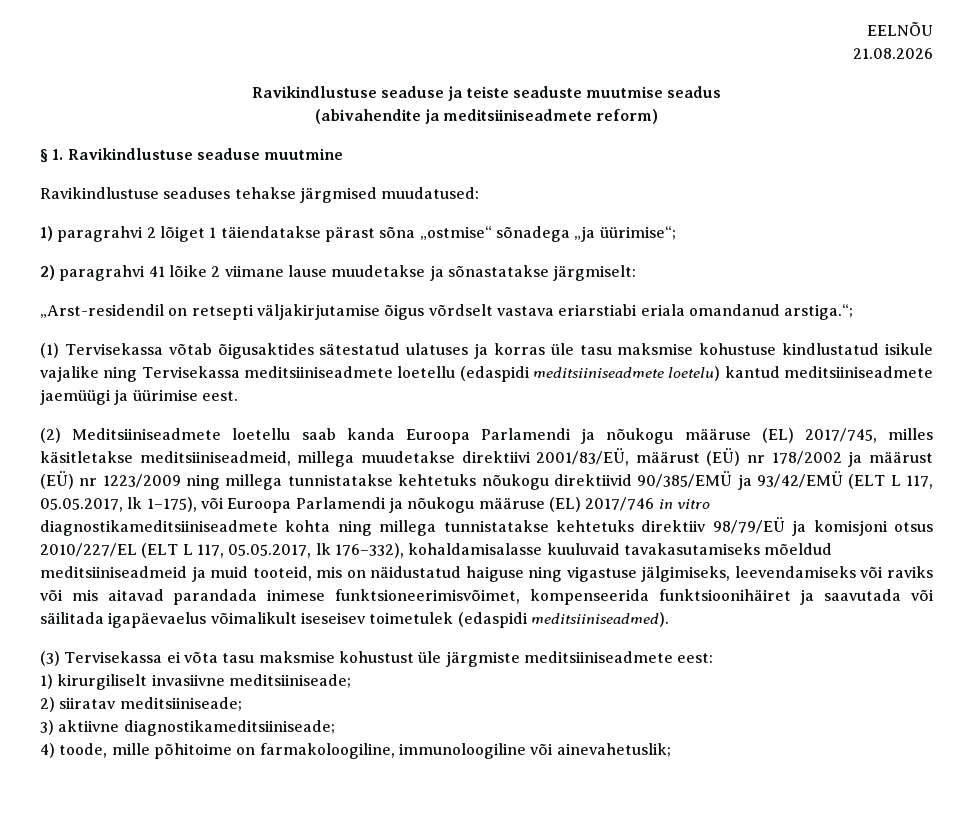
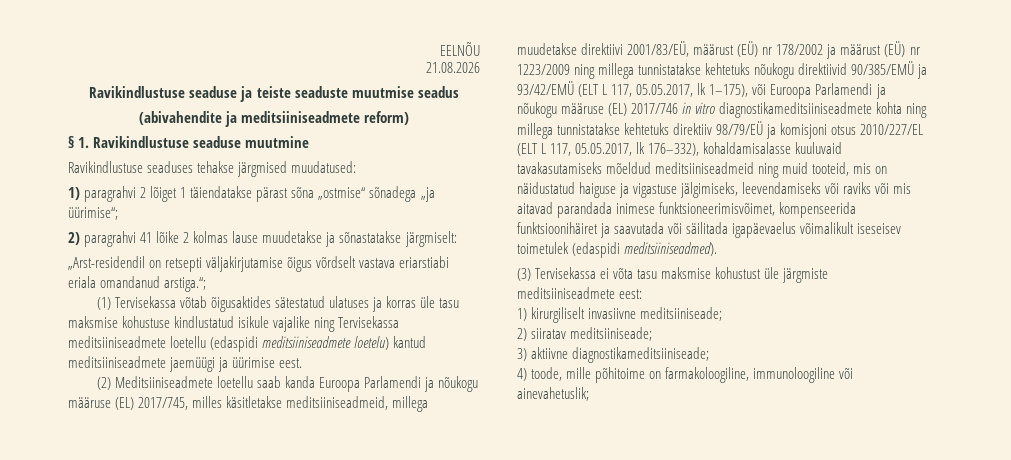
[224,265,284,277] viimane -> [193,231,229,243] kolmas
[191,566,206,582] ja -> [758,163,780,178] ning
[528,566,563,582] ning -> [619,183,630,198] ja

